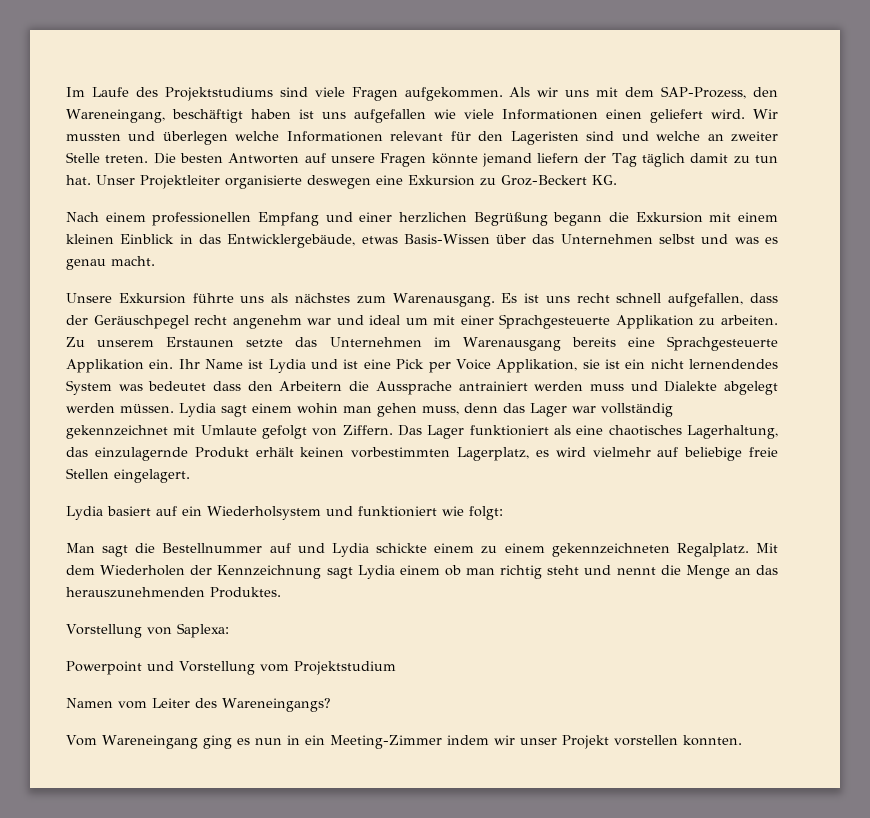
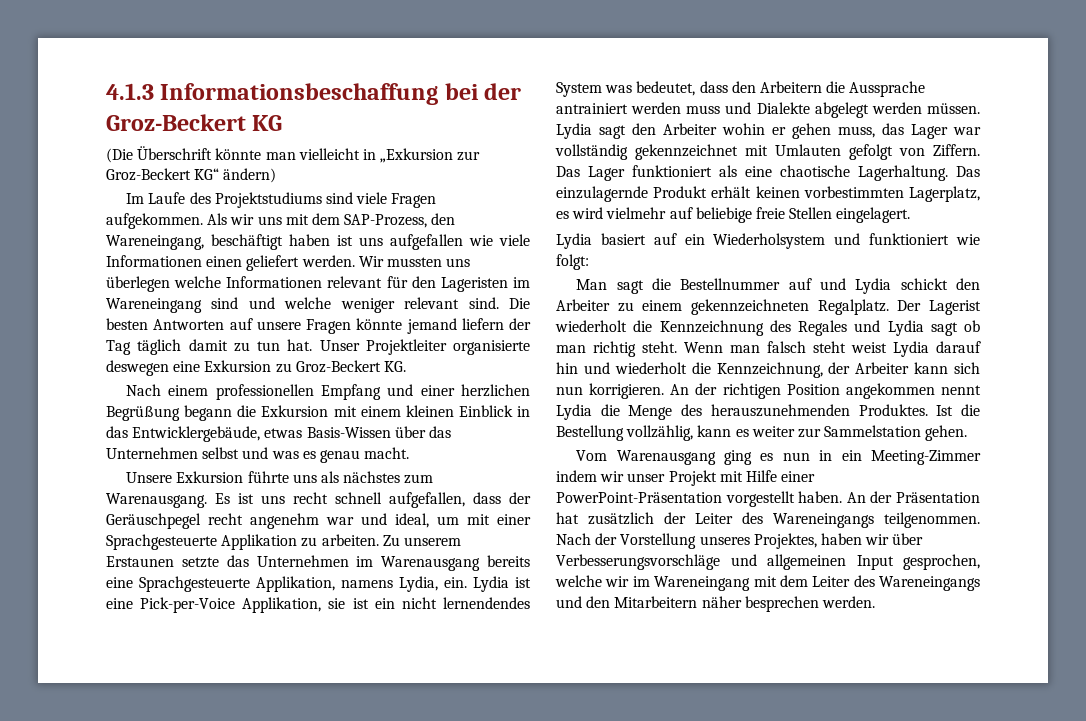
(66, 92) none -> [106,83,522,105] [106,114,283,131] [106,146,481,163] [106,168,277,183] 4.1.3 Informationsbeschaffung bei der Groz-Beckert KG // (Die Überschrift könnte man vielleicht in „Exkursion zur Groz-Beckert KG“ ändern) //
[710,109,745,119] wird. -> [301,255,355,267] werden.
[128,131,156,141] und -> [446,258,471,267] uns
(579, 138) none -> [513,277,531,288] [106,298,202,313] im Wareneingang
[707,131,778,142] [66,152,149,163] an zweiter Stelle treten. -> [340,297,499,313] weniger relevant sind.
[369,315,401,325] ideal -> [395,513,429,528] ideal,
[66,359,491,373] Applikation ein. Ihr Name ist Lydia und ist eine Pick per Voice -> [256,576,531,592] [106,597,236,613] Applikation, namens Lydia, ein. Lydia ist eine Pick-per-Voice
[148,381,207,391] bedeutet -> [636,81,696,96] bedeutet,
[252,403,372,414] einem wohin man -> [632,123,786,135] den Arbeiter wohin er
[464,403,498,413] denn -> (875, 132) none
[200,425,257,435] Umlaute -> [775,144,841,156] Umlauten
[608,425,778,439] [66,447,88,457] chaotisches Lagerhaltung, das -> [780,165,980,181] chaotische Lagerhaltung. Das
[376,543,475,553] schickte einem -> [900,278,980,290] [556,299,610,311] schickt den Arbeiter
[756,543,778,553] [66,565,778,579] [66,587,281,598] [66,623,229,638] [66,661,396,675] [66,698,331,712] Mit dem Wiederholen der Kennzeichnung sagt Lydia einem ob man richtig steht und nennt die Menge an das herauszunehmenden Produktes. // Vorstellung von Saplexa: // Powerpoint und Vorstellung vom Projektstudium // Namen vom Leiter des Wareneingangs? -> [897,300,981,315] [555,320,980,336] [556,341,981,357] [556,362,980,378] [556,383,981,399] [556,404,980,420] [556,425,968,441] Der Lagerist wiederholt die Kennzeichnung des Regales und Lydia sagt ob man richtig steht. Wenn man falsch steht weist Lydia darauf hin und wiederholt die Kennzeichnung, der Arbeiter kann sich nun korrigieren. An der richtigen Position angekommen nennt Lydia die Menge des herauszunehmenden Produktes. Ist die Bestellung vollzählig, kann es weiter zur Sammelstation gehen.
[101,735,198,749] Wareneingang -> [616,450,716,465] Warenausgang
[613,735,742,746] vorstellen konnten. -> [719,470,816,482] [556,491,980,507] [556,512,980,528] [556,533,924,549] [556,554,980,570] [555,575,980,591] [556,596,875,612] mit Hilfe einer PowerPoint-Präsentation vorgestellt haben. An der Präsentation hat zusätzlich der Leiter des Wareneingangs teilgenommen. Nach der Vorstellung unseres Projektes, haben wir über Verbesserungsvorschläge und allgemeinen Input gesprochen, welche wir im Wareneingang mit dem Leiter des Wareneingangs und den Mitarbeitern näher besprechen werden.

